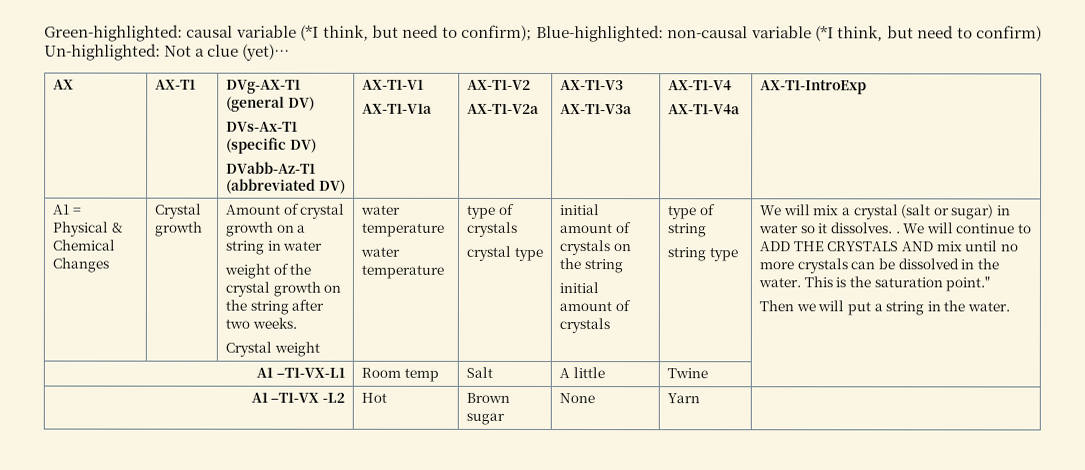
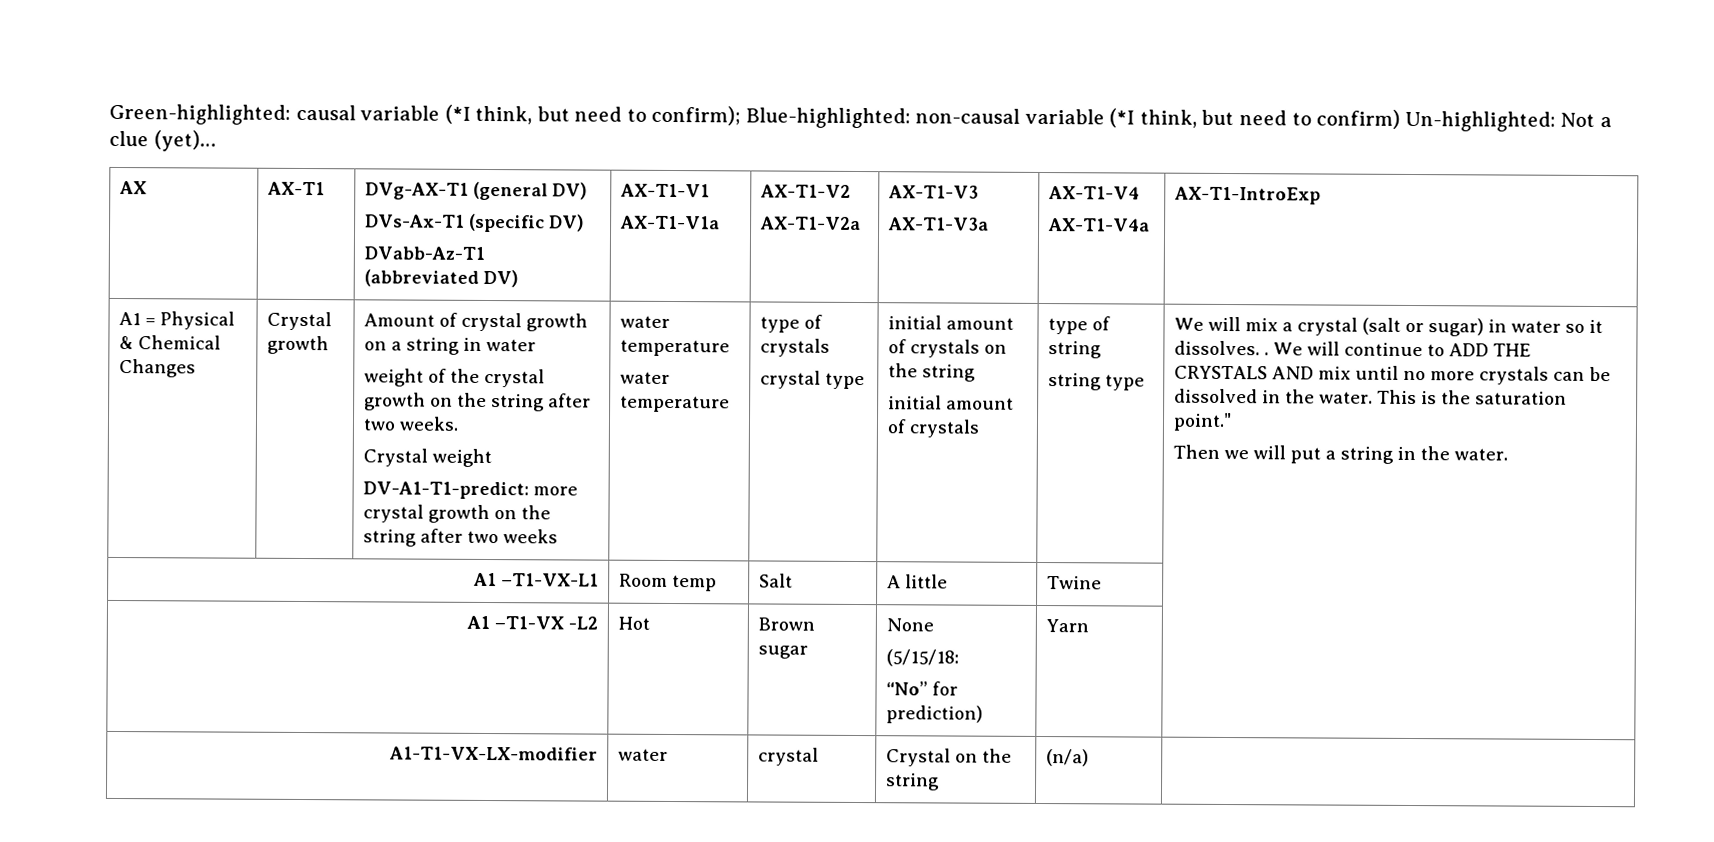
(320, 349) none -> [362,481,578,500] [362,504,551,524] [362,528,558,547] // DV-A1-T1-predict: more crystal growth on the string after two weeks
[666,393,700,404] | Yarn -> [885,649,959,667] [885,681,958,696] [885,705,983,724] [1045,619,1089,633] [389,746,599,761] [617,748,668,761] [757,747,819,766] [885,748,1012,767] [885,773,940,791] [1045,749,1089,767] // (5/15/18: // “No” for prediction) | Yarn | // A1-T1-VX-LX-modifier | water | crystal | Crystal on the string | (n/a)

